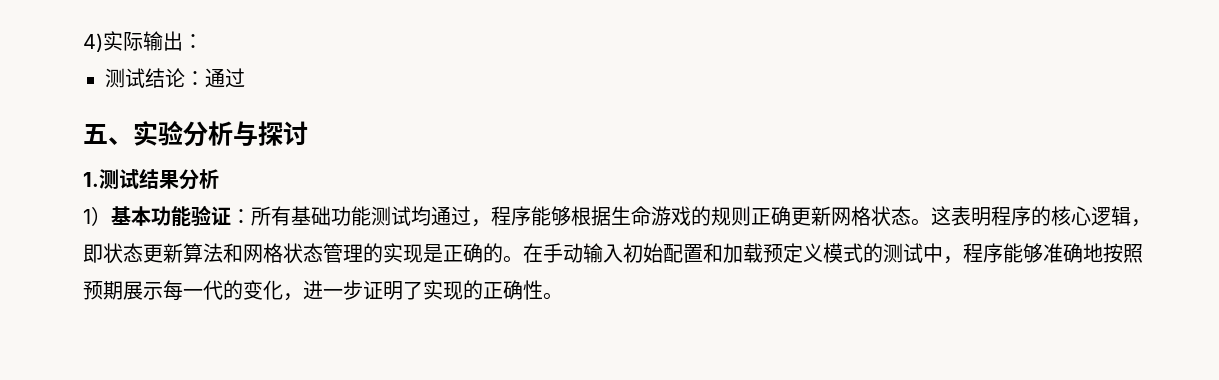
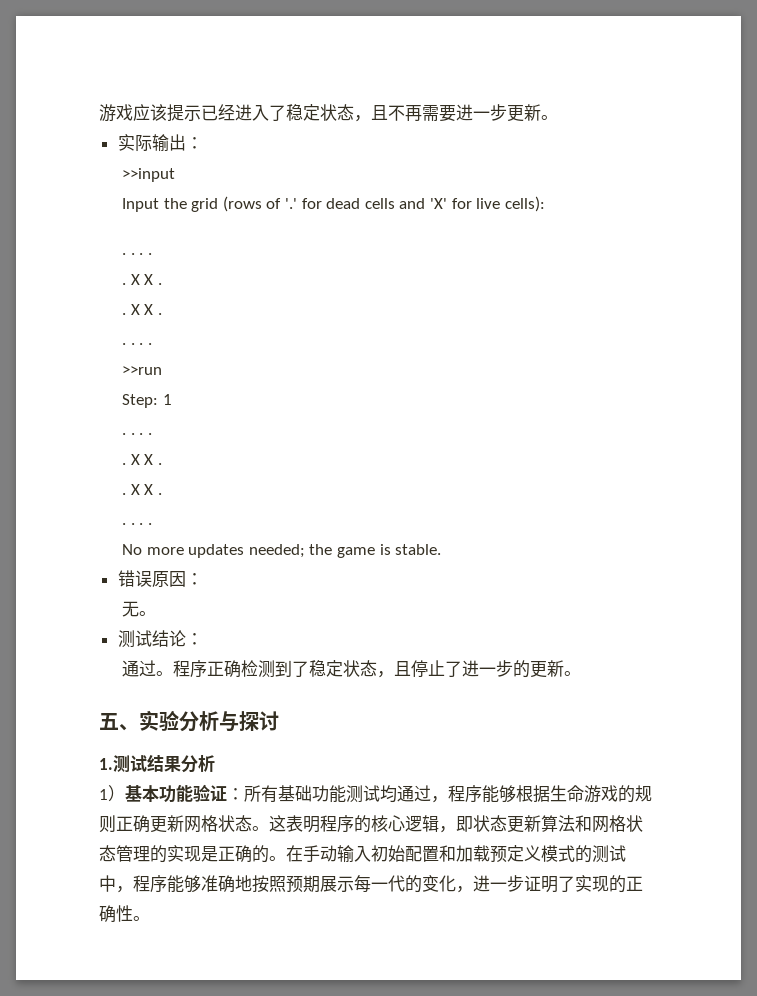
[83,31,203,52] 4)实际输出： -> [99,104,558,122] [117,134,203,152] [122,168,176,182] [122,196,545,212] [122,253,152,255] [122,274,162,285] [122,304,162,315] [122,343,152,345] [122,366,163,375] [122,394,172,408] [122,433,152,435] [122,454,162,465] [122,484,162,495] [122,523,152,525] [122,544,442,558] [117,570,203,587] [122,601,157,617] 游戏应该提示已经进入了稳定状态，且不再需要进一步更新。 // 实际输出： // >>input // Input the grid (rows of '.' for dead cells and 'X' for live cells): // . . . . // . X X . // . X X . // . . . . // >>run // Step: 1 // . . . . // . X X . // . X X . // . . . . // No more updates needed; the game is stable. // 错误原因： // 无。
[205,68,245,88] 通过 -> [122,660,582,678] // 通过。程序正确检测到了稳定状态，且停止了进一步的更新。

